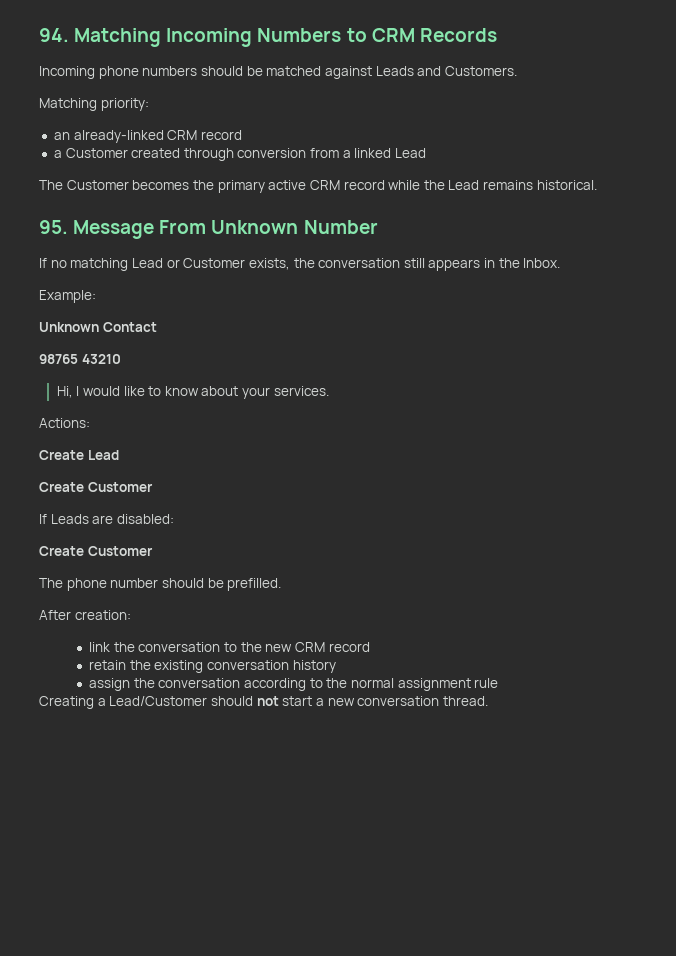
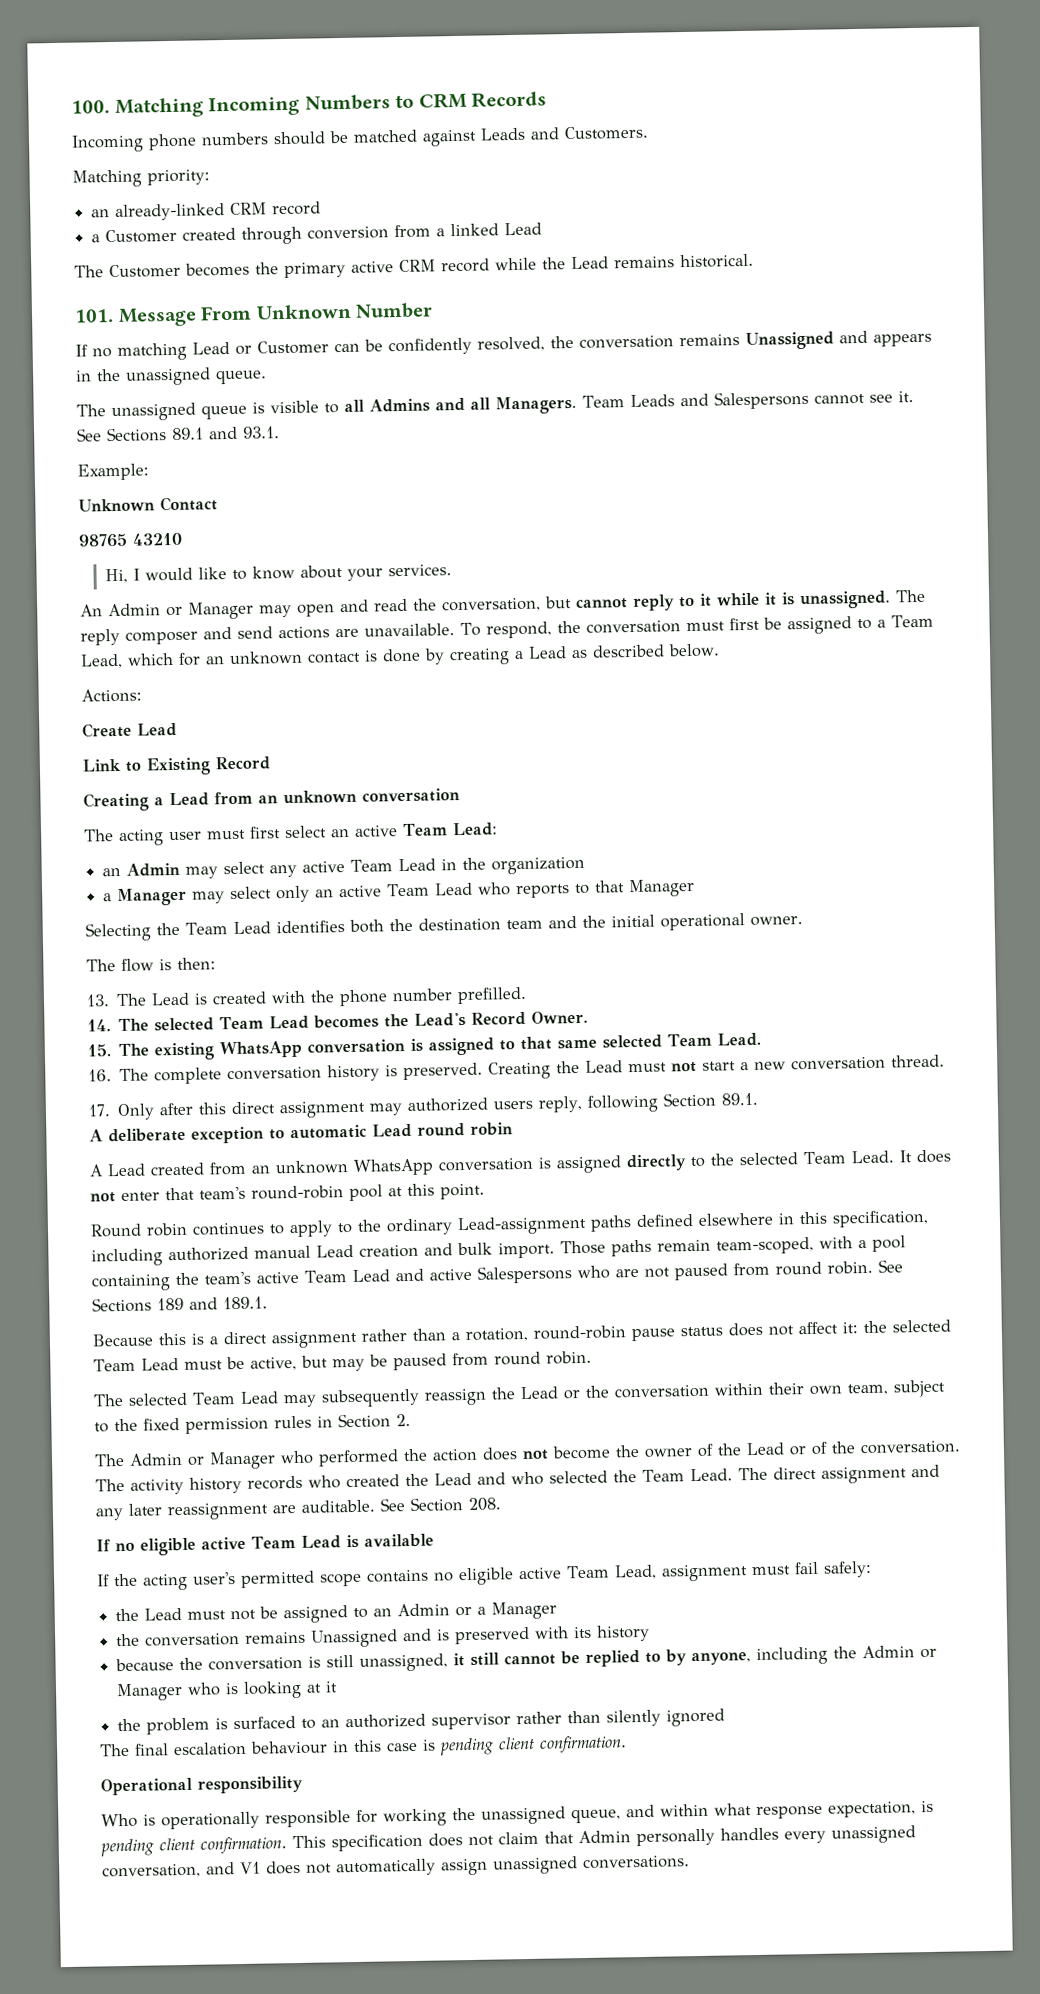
[39,28,69,42] 94. -> [71,100,110,114] 100.
[39,220,68,234] 95. -> [74,308,114,323] 101.
[248,258,561,271] exists, the conversation still appears in the Inbox. -> [334,330,932,356] [76,367,267,386] [76,390,914,422] [77,426,280,443] can be confidently resolved, the conversation remains Unassigned and appears in the unassigned queue. // The unassigned queue is visible to all Admins and all Managers. Team Leads and Salespersons cannot see it. See Sections 89.1 and 93.1.
[39,418,90,428] [39,450,119,460] [39,482,153,492] [39,514,174,524] [39,546,153,556] [39,578,282,591] [39,610,131,620] [89,642,370,652] [89,660,336,673] [89,678,499,691] [39,696,253,709] Actions: // Create Lead // Create Customer // If Leads are disabled: // Create Customer // The phone number should be prefilled. // After creation: // link the conversation to the new CRM record // retain the existing conversation history // assign the conversation according to the normal assignment rule // Creating a Lead/Customer should -> [80,589,926,620] [80,614,934,646] [80,643,720,669] [81,688,142,703] [82,722,177,738] [82,756,270,776] [83,788,460,812] [84,822,498,846] [102,856,586,879] [103,878,696,907] [85,913,803,942] [86,957,216,972] [86,986,528,1007] [87,1010,589,1032] [87,1032,762,1061] [88,1060,668,1085] An Admin or Manager may open and read the conversation, but cannot reply to it while it is unassigned. The reply composer and send actions are unavailable. To respond, the conversation must first be assigned to a Team Lead, which for an unknown contact is done by creating a Lead as described below. // Actions: // Create Lead // Link to Existing Record // Creating a Lead from an unknown conversation // The acting user must first select an active Team Lead: // an Admin may select any active Team Lead in the organization // a Manager may select only an active Team Lead who reports to that Manager // Selecting the Team Lead identifies both the destination team and the initial operational owner. // The flow is then: // 13. The Lead is created with the phone number prefilled. // 14. The selected Team Lead becomes the Lead's Record Owner. // 15. The existing WhatsApp conversation is assigned to that same selected Team Lead. // 16. The complete conversation history is preserved. Creating the Lead must
(488, 701) none -> [88,1092,759,1121] [89,1122,513,1144] [89,1149,951,1177] [90,1183,485,1203] [90,1209,929,1238] [91,1235,906,1267] [91,1259,903,1292] [92,1296,268,1313] [92,1319,951,1349] [93,1350,592,1372] [93,1379,946,1408] [94,1413,411,1434] [94,1440,961,1470] [95,1464,940,1495] [95,1497,501,1521] [96,1533,434,1556] [97,1560,872,1591] [115,1601,558,1624] [116,1624,651,1648] [115,1645,938,1672] [116,1680,339,1702] [117,1708,726,1735] [99,1735,627,1757] [100,1775,303,1796] [101,1800,934,1830] [100,1825,916,1857] [102,1855,690,1879] // 17. Only after this direct assignment may authorized users reply, following Section 89.1. // A deliberate exception to automatic Lead round robin // A Lead created from an unknown WhatsApp conversation is assigned directly to the selected Team Lead. It does not enter that team's round-robin pool at this point. // Round robin continues to apply to the ordinary Lead-assignment paths defined elsewhere in this specification, including authorized manual Lead creation and bulk import. Those paths remain team-scoped, with a pool containing the team's active Team Lead and active Salespersons who are not paused from round robin. See Sections 189 and 189.1. // Because this is a direct assignment rather than a rotation, round-robin pause status does not affect it: the selected Team Lead must be active, but may be paused from round robin. // The selected Team Lead may subsequently reassign the Lead or the conversation within their own team, subject to the fixed permission rules in Section 2. // The Admin or Manager who performed the action does not become the owner of the Lead or of the conversation. The activity history records who created the Lead and who selected the Team Lead. The direct assignment and any later reassignment are auditable. See Section 208. // If no eligible active Team Lead is available // If the acting user's permitted scope contains no eligible active Team Lead, assignment must fail safely: // the Lead must not be assigned to an Admin or a Manager // the conversation remains Unassigned and is preserved with its history // because the conversation is still unassigned, it still cannot be replied to by anyone, including the Admin or Manager who is looking at it // the problem is surfaced to an authorized supervisor rather than silently ignored // The final escalation behaviour in this case is pending client confirmation. // Operational responsibility // Who is operationally responsible for working the unassigned queue, and within what response expectation, is pending client confirmation. This specification does not claim that Admin personally handles every unassigned conversation, and V1 does not automatically assign unassigned conversations.

